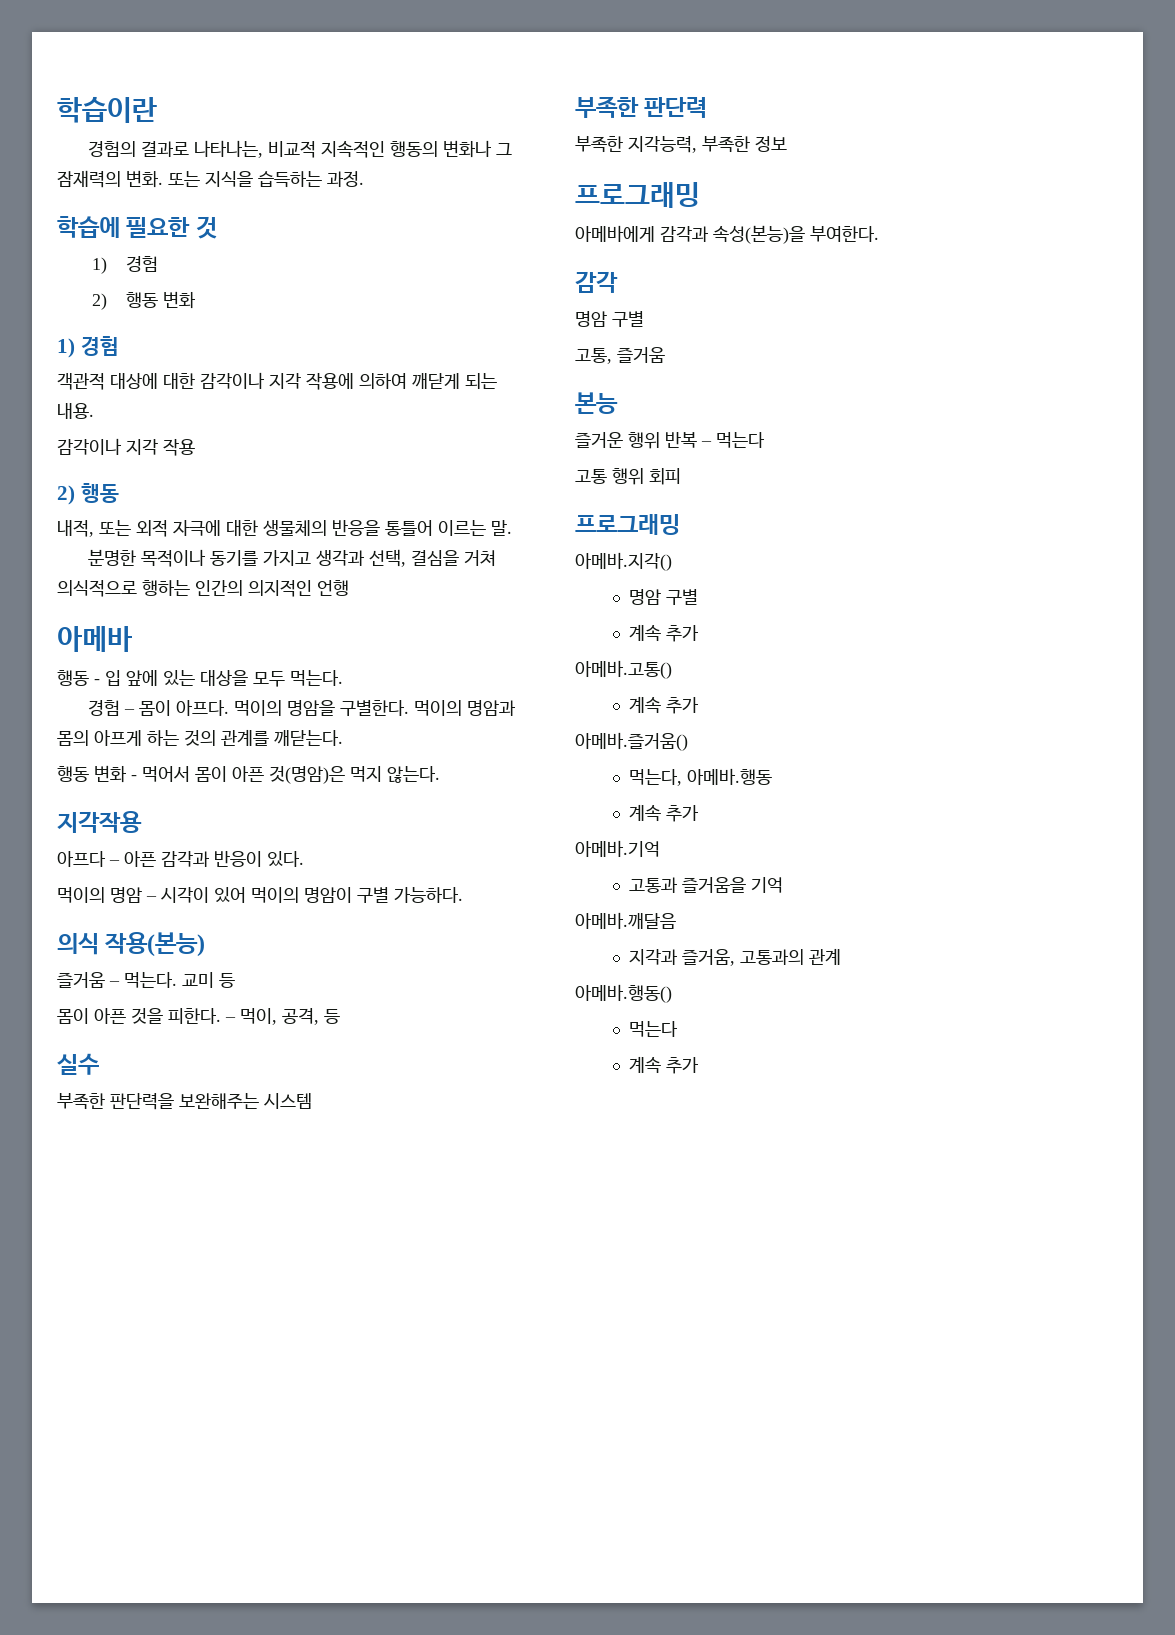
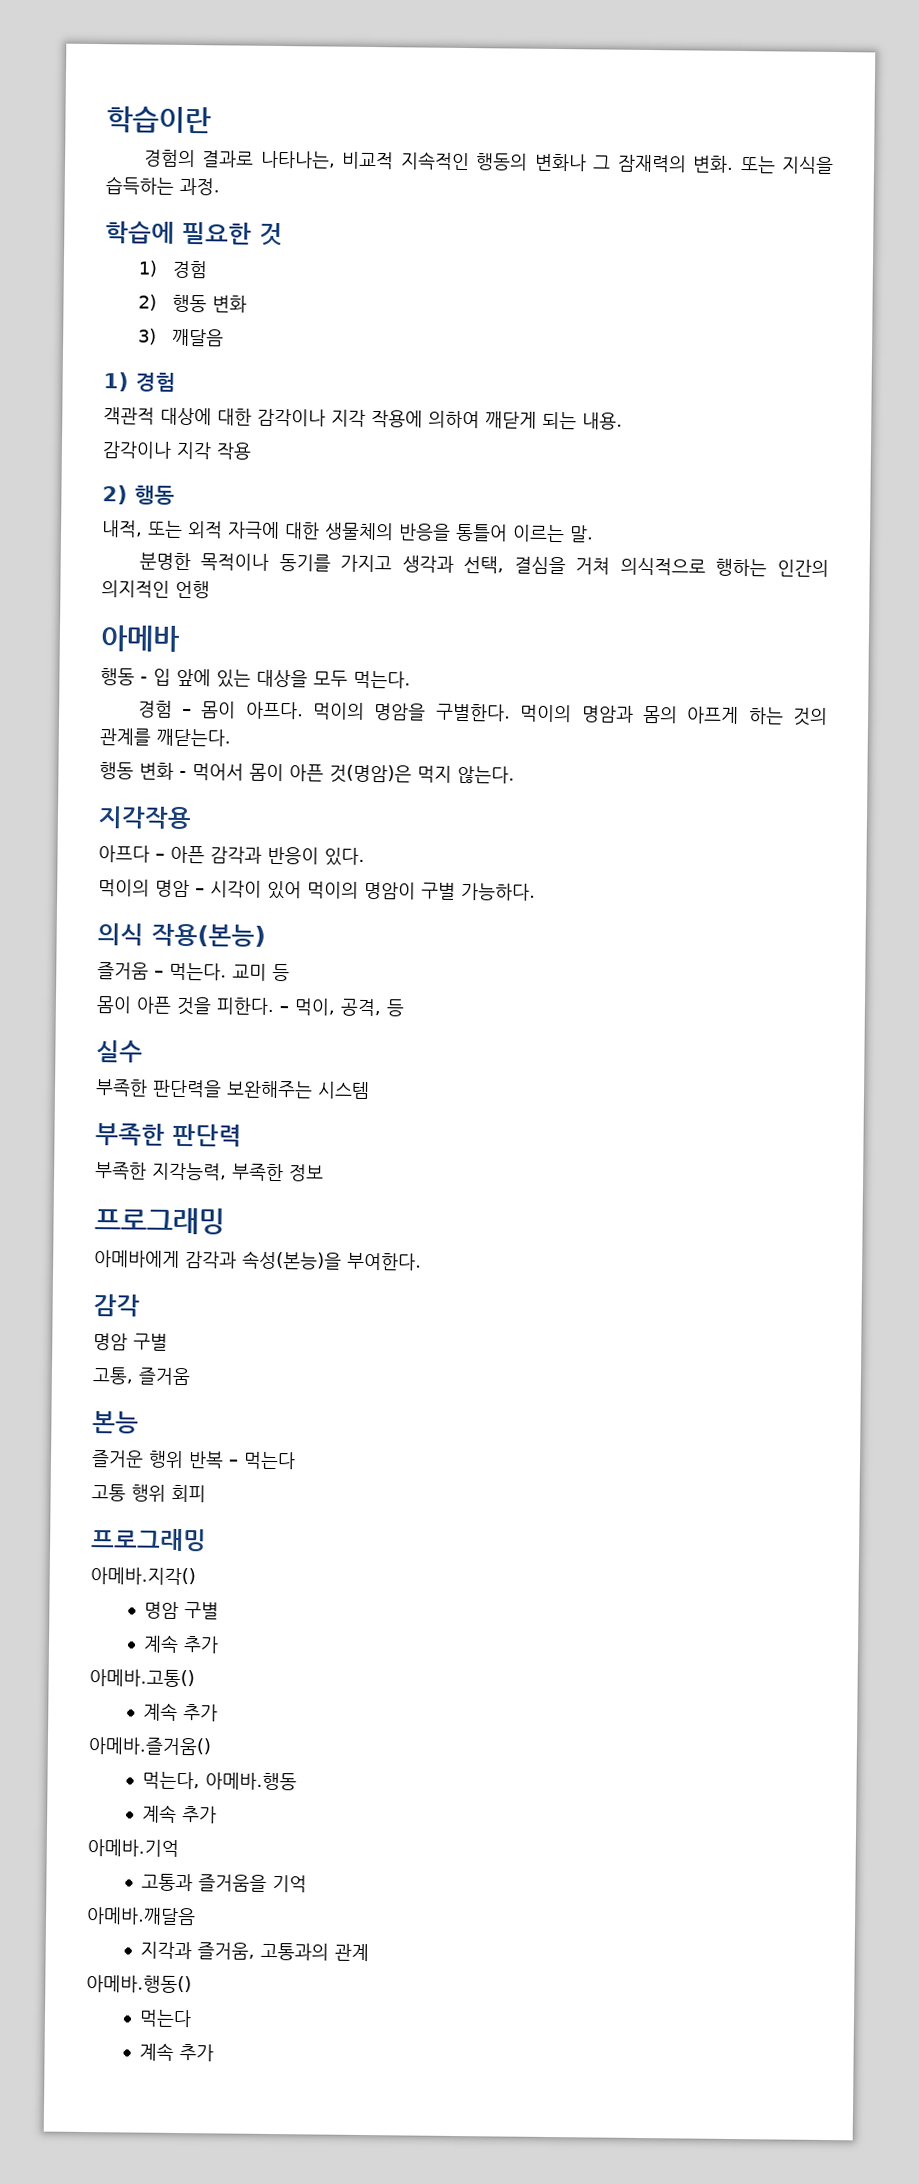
(197, 300) none -> [137,328,224,347] // 3) 깨달음

